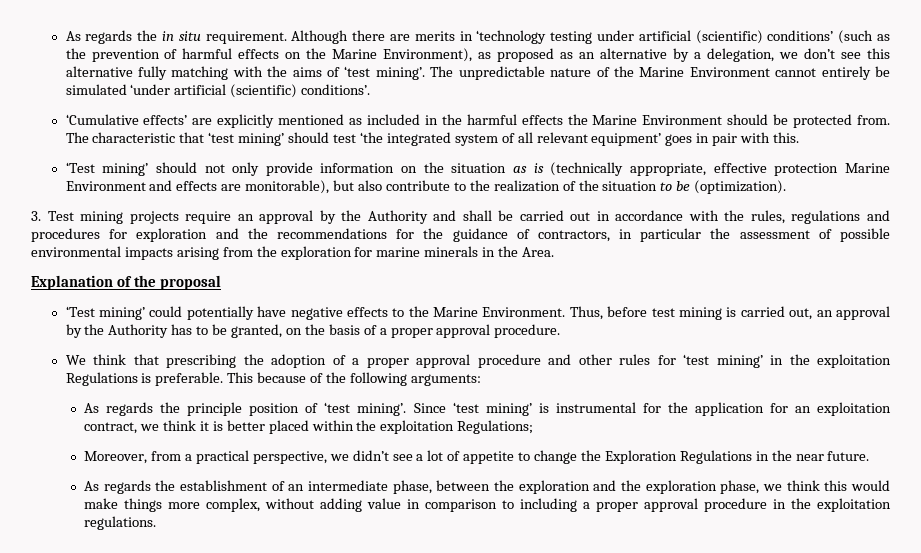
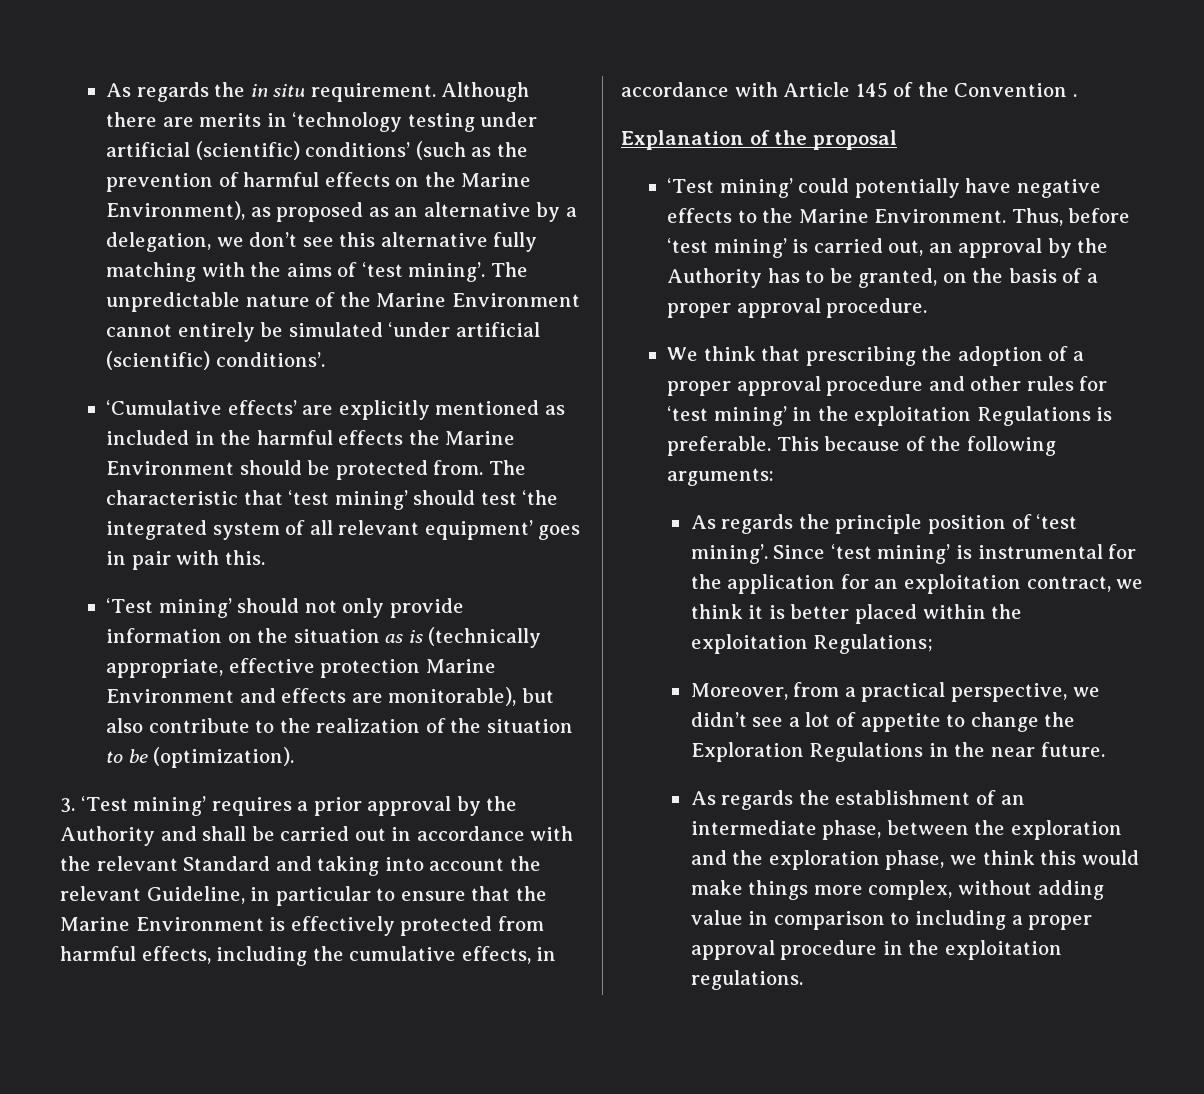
[47,211,254,224] Test mining projects require an -> [80,796,362,816] ‘Test mining’ requires a prior
[750,210,890,224] [31,228,890,242] [31,246,555,260] rules, regulations and procedures for exploration and the recommendations for the guidance of contractors, in particular the assessment of possible environmental impacts arising from the exploration for marine minerals in the Area. -> [96,856,541,876] [60,886,547,906] [60,916,544,936] [60,946,557,966] [621,82,1077,98] relevant Standard and taking into account the relevant Guideline, in particular to ensure that the Marine Environment is effectively protected from harmful effects, including the cumulative effects, in accordance with Article 145 of the Convention .
[651,307,723,320] test mining -> [667,238,787,258] ‘test mining’

